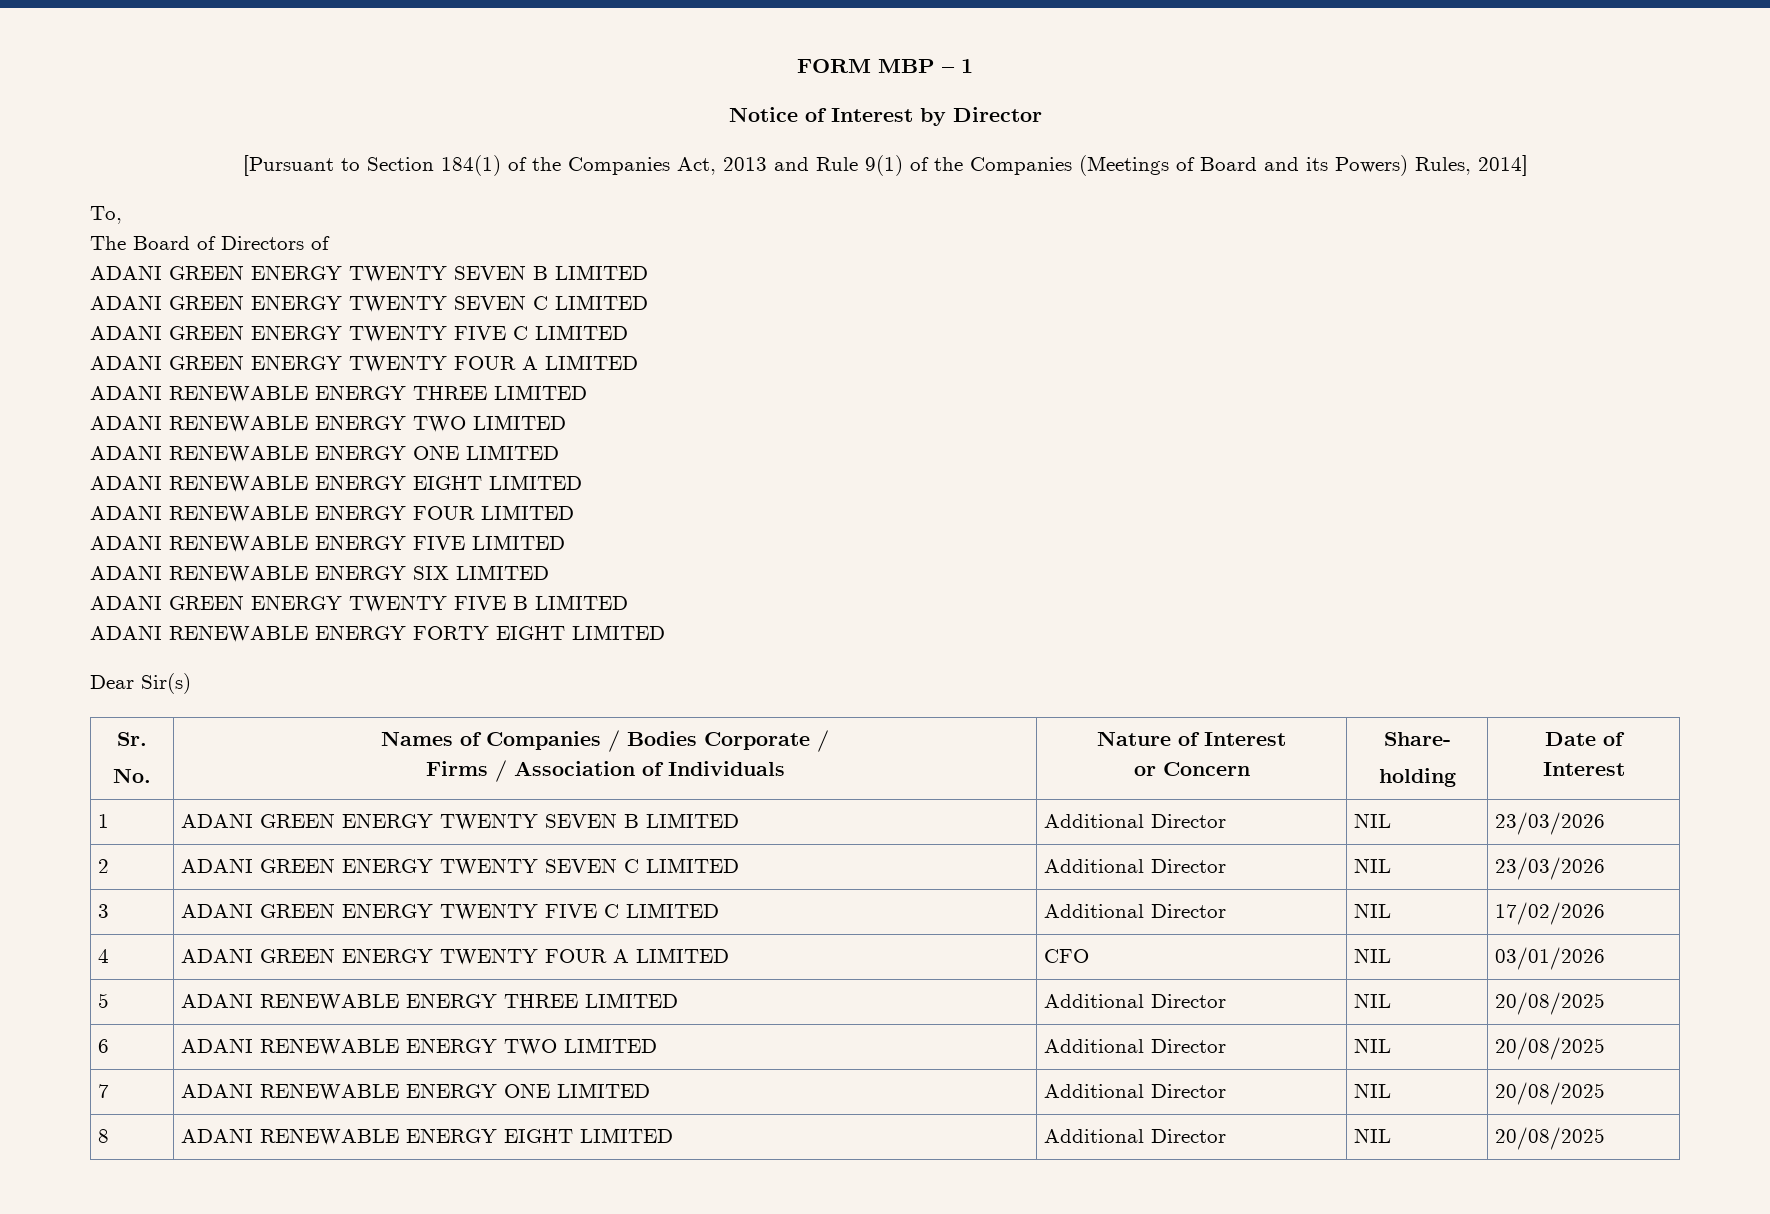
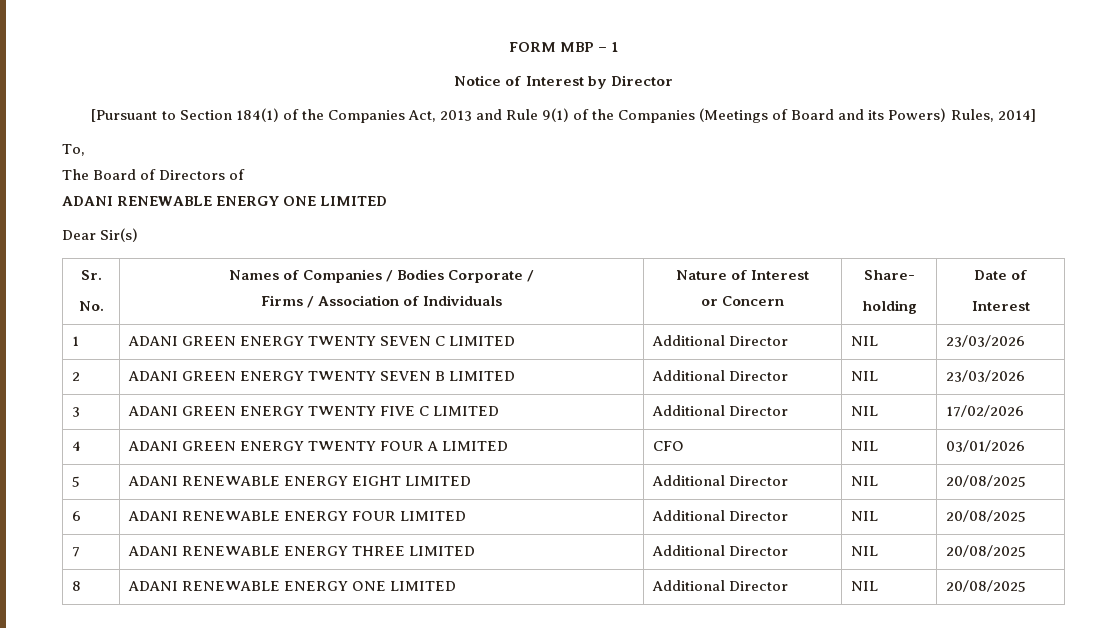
[90,265,648,282] [90,295,648,312] [90,325,628,342] [90,355,638,372] [90,385,587,402] [90,415,566,432] [90,445,559,462] [90,475,582,492] [90,505,574,522] [90,535,565,552] [90,565,549,582] [90,595,628,612] [90,625,665,642] // ADANI GREEN ENERGY TWENTY SEVEN B LIMITED // ADANI GREEN ENERGY TWENTY SEVEN C LIMITED // ADANI GREEN ENERGY TWENTY FIVE C LIMITED // ADANI GREEN ENERGY TWENTY FOUR A LIMITED // ADANI RENEWABLE ENERGY THREE LIMITED // ADANI RENEWABLE ENERGY TWO LIMITED // ADANI RENEWABLE ENERGY ONE LIMITED // ADANI RENEWABLE ENERGY EIGHT LIMITED // ADANI RENEWABLE ENERGY FOUR LIMITED // ADANI RENEWABLE ENERGY FIVE LIMITED // ADANI RENEWABLE ENERGY SIX LIMITED // ADANI GREEN ENERGY TWENTY FIVE B LIMITED // ADANI RENEWABLE ENERGY FORTY EIGHT LIMITED -> [62,196,388,206] // ADANI RENEWABLE ENERGY ONE LIMITED
[624,814,640,828] B -> [434,336,445,346] C
[624,859,640,873] C -> [434,371,445,381] B
[504,994,579,1008] THREE -> [351,476,401,486] EIGHT
[504,1039,558,1055] TWO -> [351,511,396,521] FOUR
[504,1083,551,1098] ONE -> [351,546,405,556] THREE
[504,1129,574,1143] EIGHT -> [351,581,386,591] ONE

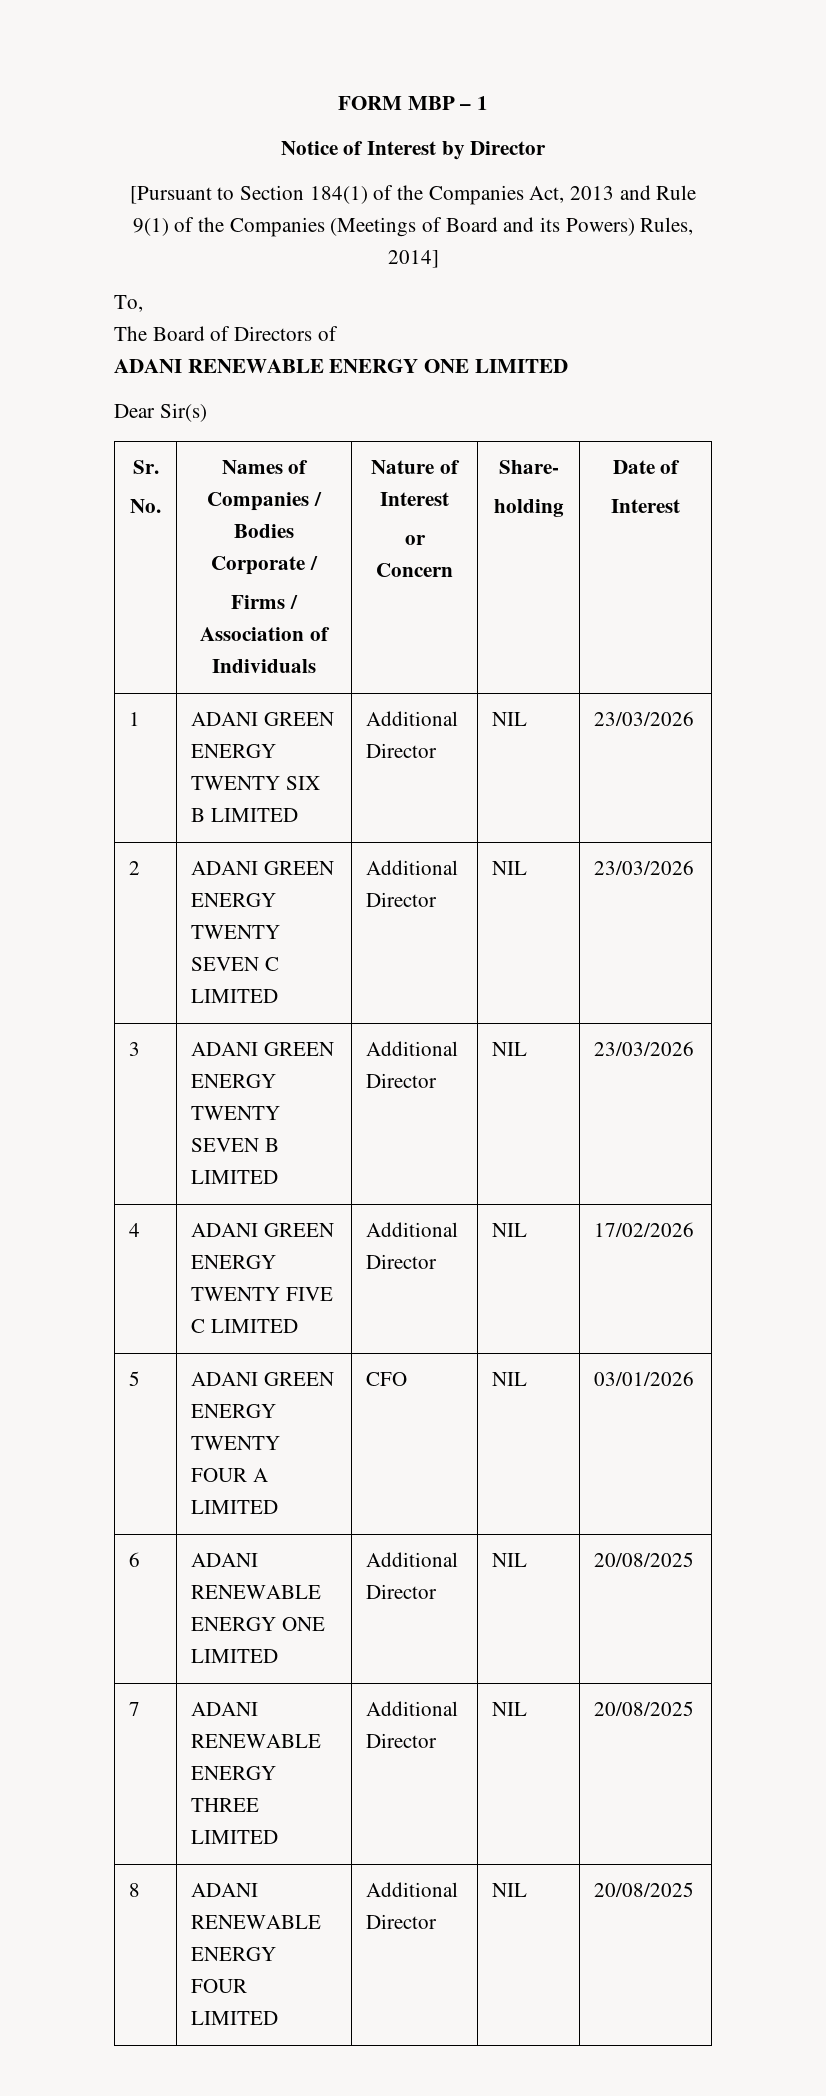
[379,336,445,346] SEVEN C -> [285,776,320,790] [191,808,206,822] SIX B
(80, 376) none -> [191,861,334,875] [191,893,277,907] [191,925,281,939] [191,957,279,971] [191,989,279,1003] [366,860,459,875] [366,892,438,907] [492,861,528,875] [594,860,695,875] [129,1042,141,1056] | ADANI GREEN ENERGY TWENTY SEVEN C LIMITED | Additional Director | NIL | 23/03/2026 // 3
[71,407,80,417] 3 -> [129,1223,141,1237] 4
[71,441,81,451] 4 -> [129,1371,141,1386] 5
[71,476,80,487] [127,476,471,486] [651,475,788,486] [850,476,878,486] [945,475,1026,487] // 5 | ADANI RENEWABLE ENERGY EIGHT LIMITED | Additional Director | NIL | 20/08/2025 -> (695, 1378) none
[351,511,396,521] FOUR -> [281,1617,325,1631] ONE
[351,581,386,591] ONE -> [191,1979,248,1993] FOUR

